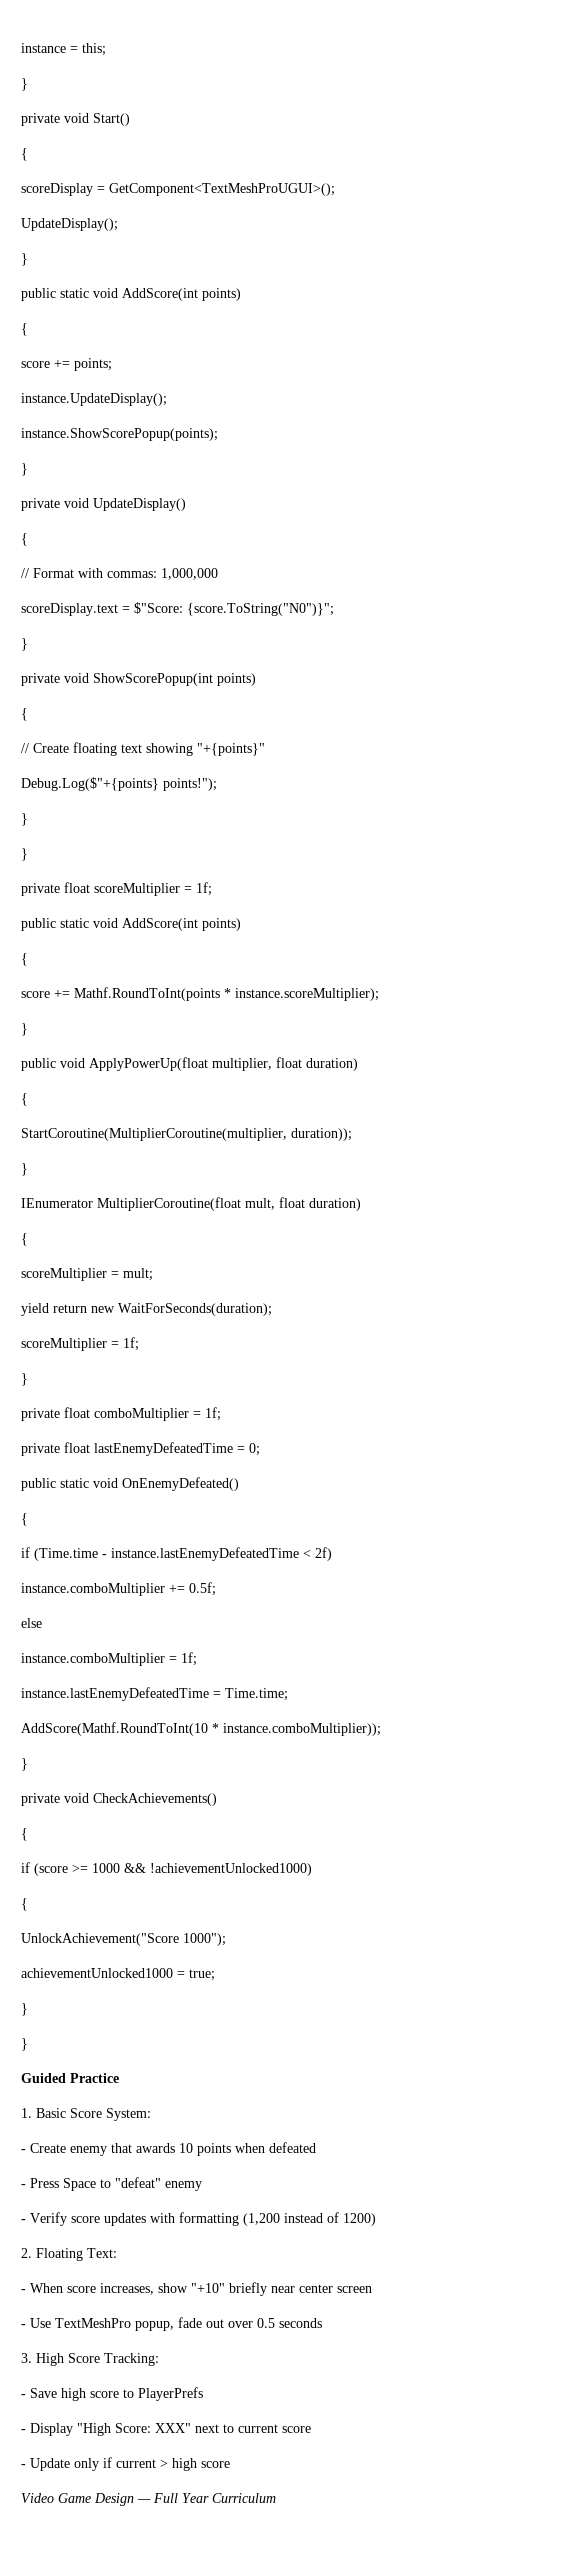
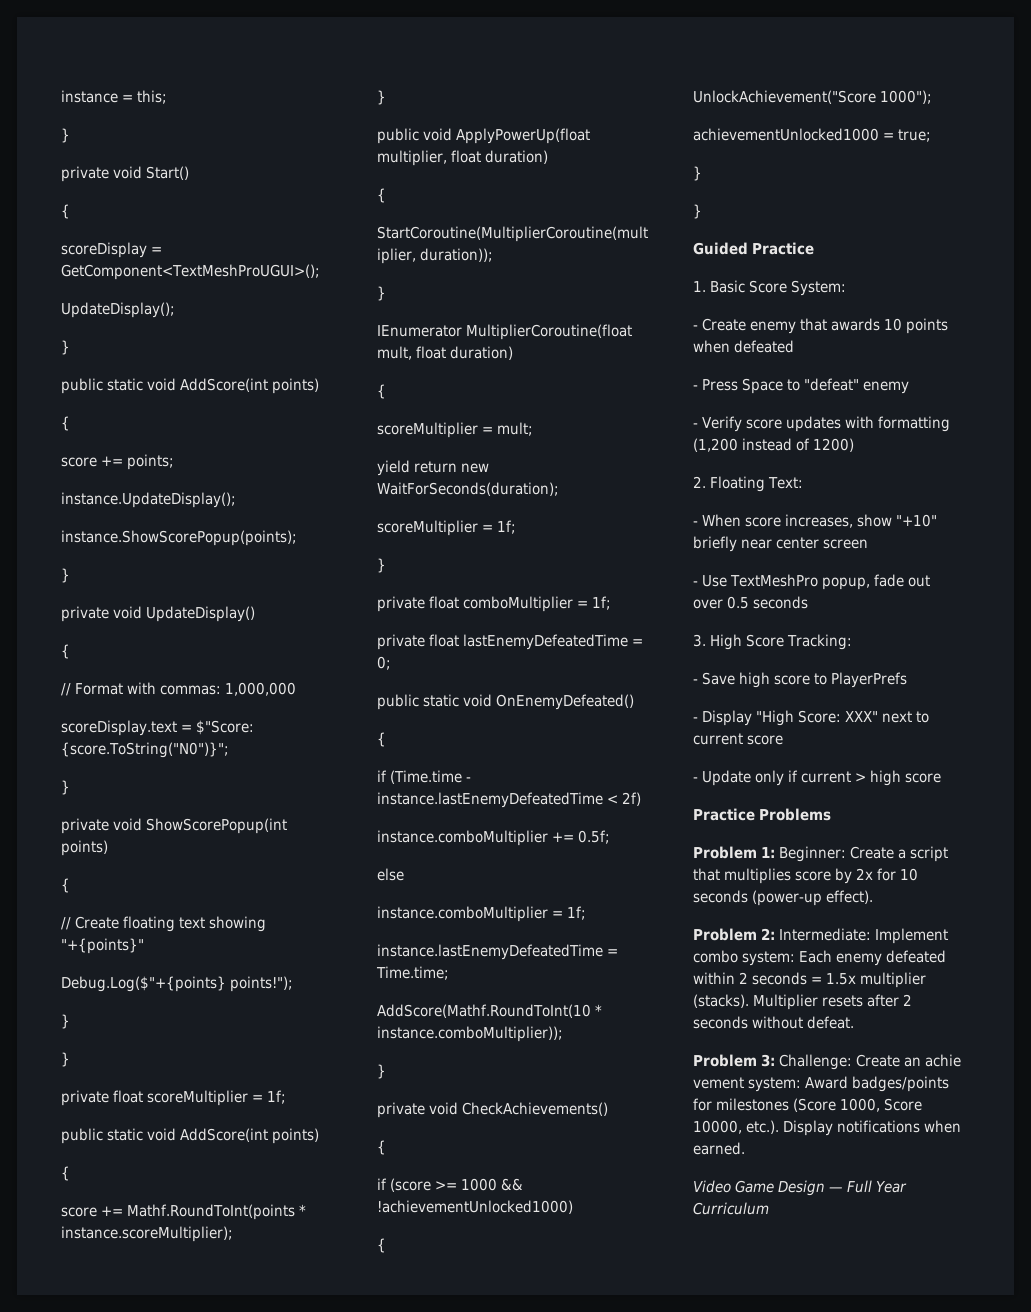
(230, 2464) none -> [693,808,832,821] [693,846,949,862] [693,868,919,884] [693,890,874,906] [693,928,949,944] [693,950,947,966] [693,972,927,988] [693,994,913,1010] [693,1016,855,1029] [693,1054,962,1070] [693,1076,950,1092] [693,1098,923,1112] [693,1120,962,1136] [693,1142,745,1155] // Practice Problems // Problem 1: Beginner: Create a script that multiplies score by 2x for 10 seconds (power-up effect). // Problem 2: Intermediate: Implement combo system: Each enemy defeated within 2 seconds = 1.5x multiplier (stacks). Multiplier resets after 2 seconds without defeat. // Problem 3: Challenge: Create an achie vement system: Award badges/points for milestones (Score 1000, Score 10000, etc.). Display notifications when earned.

